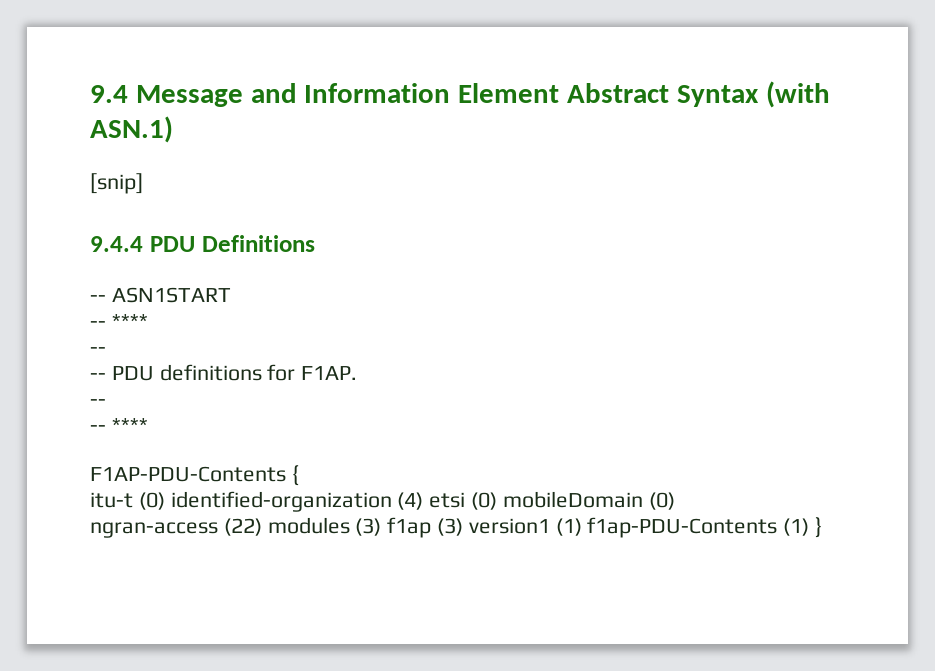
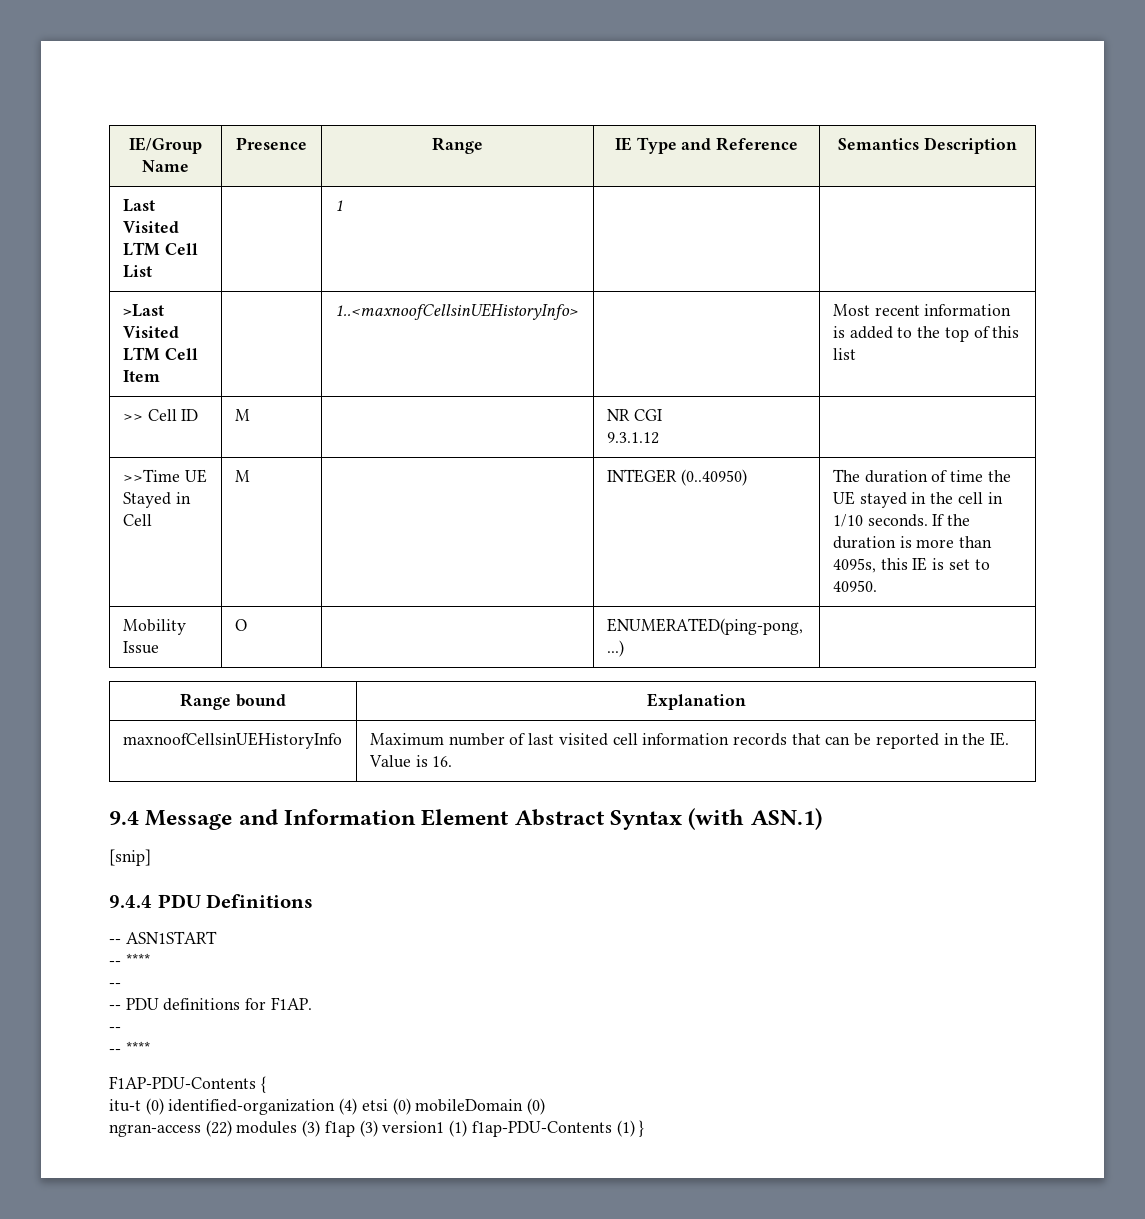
(90, 94) none -> [129,137,202,154] [142,160,189,172] [236,137,307,150] [432,137,483,154] [614,137,799,154] [838,137,1017,154] [122,199,155,212] [122,221,179,233] [122,242,198,256] [122,265,152,278] [334,200,343,211] [122,304,164,317] [122,326,179,338] [122,347,198,361] [122,370,160,382] [334,303,578,320] [832,304,1012,316] [832,326,1020,342] [832,348,856,360] [122,409,199,421] [234,409,250,421] [606,409,662,421] [606,432,659,444] [122,469,207,483] [122,492,191,508] [122,514,152,526] [234,470,250,482] [606,469,747,486] [832,469,1011,483] [832,491,1003,508] [832,514,971,527] [832,536,993,549] [832,557,990,573] [832,580,877,592] [122,619,186,635] [122,641,159,654] [234,619,247,631] [606,618,803,635] [606,640,624,657] [180,693,286,710] [646,693,746,710] [122,732,342,749] [369,732,1010,749] [368,755,453,768] IE/Group Name | Presence | Range | IE Type and Reference | Semantics Description // Last Visited LTM Cell List | | 1 | | // >Last Visited LTM Cell Item | | 1..<maxnoofCellsinUEHistoryInfo> | | Most recent information is added to the top of this list // >> Cell ID | M | | NR CGI // 9.3.1.12 | // >>Time UE Stayed in Cell | M | | INTEGER (0..40950) | The duration of time the UE stayed in the cell in 1/10 seconds. If the duration is more than 4095s, this IE is set to 40950. // Mobility Issue | O | | ENUMERATED(ping-pong, ...) | // Range bound | Explanation // maxnoofCellsinUEHistoryInfo | Maximum number of last visited cell information records that can be reported in the IE. Value is 16. //

